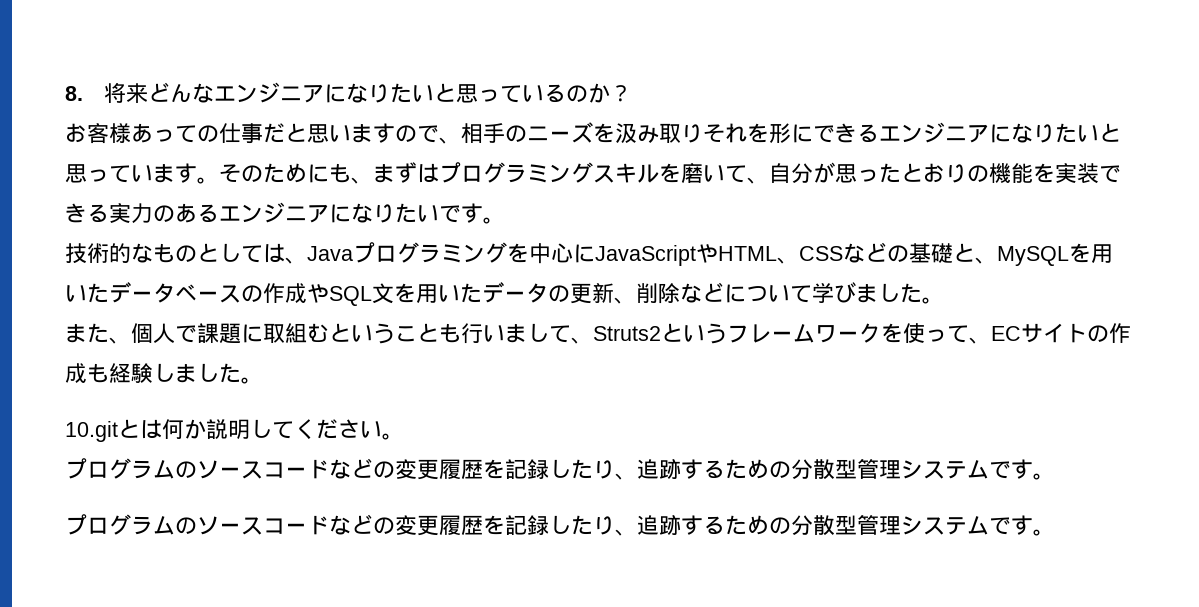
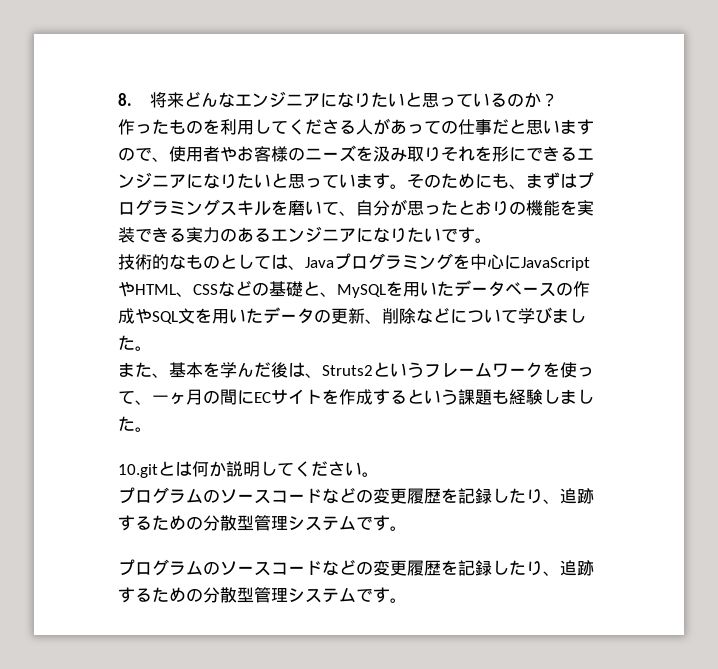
[65,123,131,144] お客様 -> [118,118,390,135] 作ったものを利用してくださる人が
[461,123,505,143] 相手 -> [169,146,288,162] 使用者やお客様
[131,323,571,344] 個人で課題に取組むということも行いまして -> [169,362,305,378] 基本を学んだ後は
[991,323,1131,343] [65,363,87,383] ECサイトの作成 -> [152,389,492,405] 一ヶ月の間にECサイトを作成するという課題

